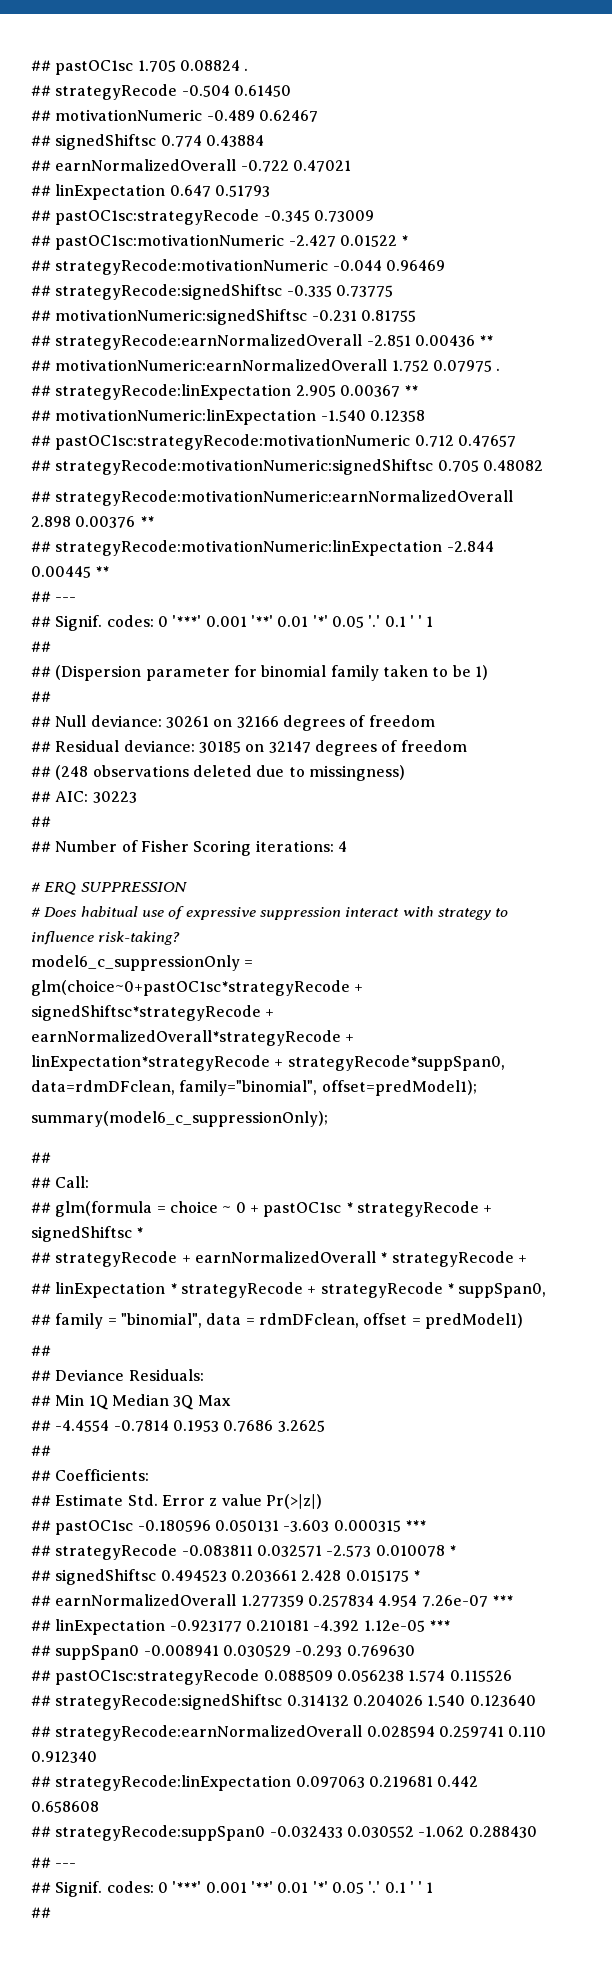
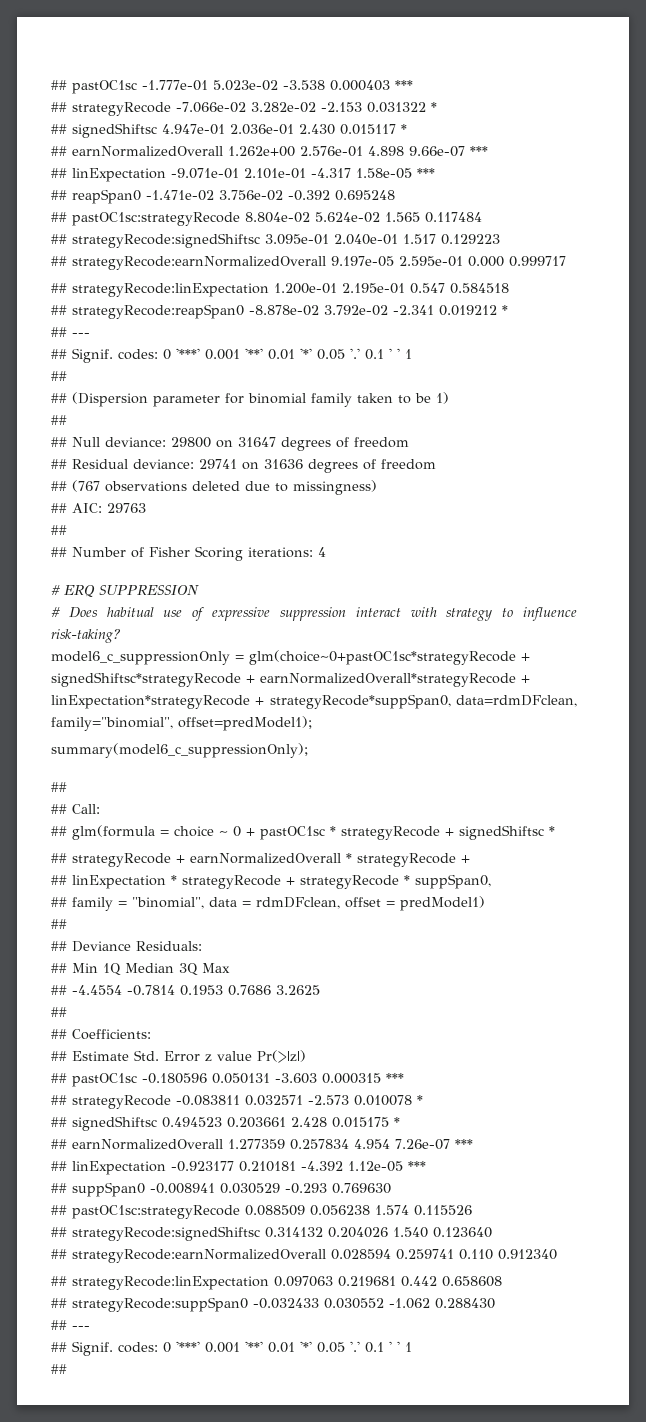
[31,60,249,75] [31,84,291,100] [31,109,318,122] [31,134,264,150] [31,159,351,172] [31,184,270,200] [31,209,374,225] [31,234,409,250] [31,259,445,275] [31,284,393,300] [31,309,416,325] [31,334,494,350] [31,359,501,372] [31,384,419,400] [31,409,425,425] [31,434,516,450] [31,459,543,475] [31,490,514,506] [31,516,154,528] [31,540,494,556] [31,566,110,578] ## pastOC1sc 1.705 0.08824 . // ## strategyRecode -0.504 0.61450 // ## motivationNumeric -0.489 0.62467 // ## signedShiftsc 0.774 0.43884 // ## earnNormalizedOverall -0.722 0.47021 // ## linExpectation 0.647 0.51793 // ## pastOC1sc:strategyRecode -0.345 0.73009 // ## pastOC1sc:motivationNumeric -2.427 0.01522 * // ## strategyRecode:motivationNumeric -0.044 0.96469 // ## strategyRecode:signedShiftsc -0.335 0.73775 // ## motivationNumeric:signedShiftsc -0.231 0.81755 // ## strategyRecode:earnNormalizedOverall -2.851 0.00436 ** // ## motivationNumeric:earnNormalizedOverall 1.752 0.07975 . // ## strategyRecode:linExpectation 2.905 0.00367 ** // ## motivationNumeric:linExpectation -1.540 0.12358 // ## pastOC1sc:strategyRecode:motivationNumeric 0.712 0.47657 // ## strategyRecode:motivationNumeric:signedShiftsc 0.705 0.48082 // ## strategyRecode:motivationNumeric:earnNormalizedOverall 2.898 0.00376 ** // ## strategyRecode:motivationNumeric:linExpectation -2.844 0.00445 ** -> [51,80,413,94] [51,102,437,116] [51,123,407,138] [51,146,488,157] [51,168,435,182] [51,189,395,204] [51,212,482,226] [51,233,500,248] [51,256,566,270] [51,283,509,297] [51,304,508,319] ## pastOC1sc -1.777e-01 5.023e-02 -3.538 0.000403 *** // ## strategyRecode -7.066e-02 3.282e-02 -2.153 0.031322 * // ## signedShiftsc 4.947e-01 2.036e-01 2.430 0.015117 * // ## earnNormalizedOverall 1.262e+00 2.576e-01 4.898 9.66e-07 *** // ## linExpectation -9.071e-01 2.101e-01 -4.317 1.58e-05 *** // ## reapSpan0 -1.471e-02 3.756e-02 -0.392 0.695248 // ## pastOC1sc:strategyRecode 8.804e-02 5.624e-02 1.565 0.117484 // ## strategyRecode:signedShiftsc 3.095e-01 2.040e-01 1.517 0.129223 // ## strategyRecode:earnNormalizedOverall 9.197e-05 2.595e-01 0.000 0.999717 // ## strategyRecode:linExpectation 1.200e-01 2.195e-01 0.547 0.584518 // ## strategyRecode:reapSpan0 -8.878e-02 3.792e-02 -2.341 0.019212 *
[165,716,279,728] 30261 on 32166 -> [171,437,276,448] 29800 on 31647
[198,740,467,756] [31,765,89,780] 30185 on 32147 degrees of freedom // ## (248 -> [199,459,436,473] [51,480,100,492] 29741 on 31636 degrees of freedom // ## (767
[92,791,137,803] 30223 -> [107,503,146,513] 29763

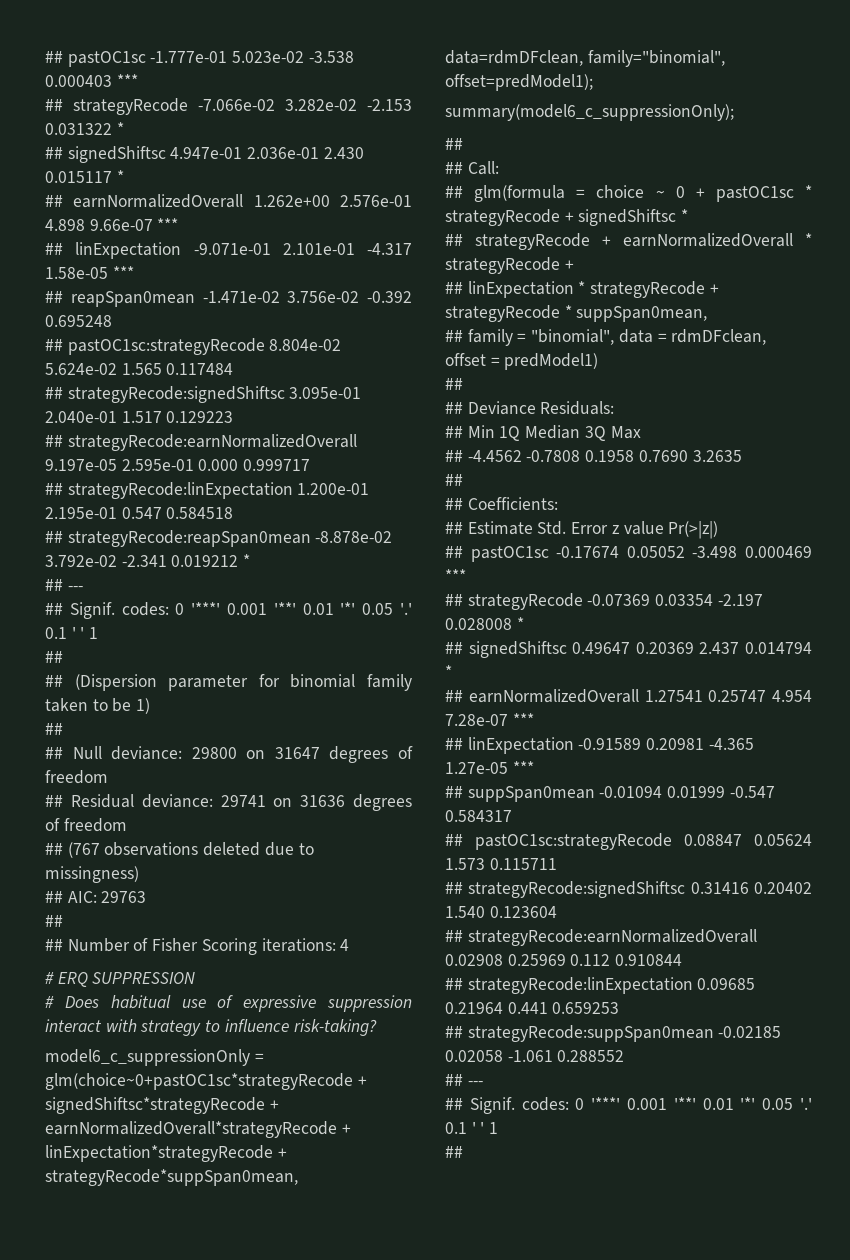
[72,189,141,204] reapSpan0 -> [70,291,195,307] reapSpan0mean
[72,304,244,319] strategyRecode:reapSpan0 -> [67,530,311,547] strategyRecode:reapSpan0mean
[269,694,451,709] strategyRecode*suppSpan0, -> [45,1169,298,1186] strategyRecode*suppSpan0mean,
[415,874,491,889] suppSpan0, -> [576,306,708,322] suppSpan0mean,
[72,985,320,996] -4.4554 -0.7814 0.1953 0.7686 3.2625 -> [467,450,742,462] -4.4562 -0.7808 0.1958 0.7690 3.2635
[142,1073,404,1084] [51,1095,423,1109] [51,1116,400,1131] [51,1139,473,1150] [51,1161,426,1175] [51,1182,391,1197] [51,1205,472,1219] [51,1226,492,1241] [51,1249,557,1263] [51,1276,502,1290] [51,1297,495,1312] -0.180596 0.050131 -3.603 0.000315 *** // ## strategyRecode -0.083811 0.032571 -2.573 0.010078 * // ## signedShiftsc 0.494523 0.203661 2.428 0.015175 * // ## earnNormalizedOverall 1.277359 0.257834 4.954 7.26e-07 *** // ## linExpectation -0.923177 0.210181 -4.392 1.12e-05 *** // ## suppSpan0 -0.008941 0.030529 -0.293 0.769630 // ## pastOC1sc:strategyRecode 0.088509 0.056238 1.574 0.115526 // ## strategyRecode:signedShiftsc 0.314132 0.204026 1.540 0.123640 // ## strategyRecode:earnNormalizedOverall 0.028594 0.259741 0.110 0.912340 // ## strategyRecode:linExpectation 0.097063 0.219681 0.442 0.658608 // ## strategyRecode:suppSpan0 -0.032433 0.030552 -1.062 0.288430 -> [556,546,812,558] [445,569,466,582] [445,593,763,610] [445,617,524,630] [445,641,812,658] [445,665,452,678] [445,689,812,703] [445,713,534,726] [445,737,754,754] [445,761,534,774] [445,786,775,802] [445,810,512,822] [445,833,812,850] [445,858,557,870] [445,881,812,898] [445,906,557,918] [445,929,757,946] [445,954,683,966] [445,977,756,994] [445,1002,620,1014] [445,1025,782,1042] [445,1050,625,1062] -0.17674 0.05052 -3.498 0.000469 *** // ## strategyRecode -0.07369 0.03354 -2.197 0.028008 * // ## signedShiftsc 0.49647 0.20369 2.437 0.014794 * // ## earnNormalizedOverall 1.27541 0.25747 4.954 7.28e-07 *** // ## linExpectation -0.91589 0.20981 -4.365 1.27e-05 *** // ## suppSpan0mean -0.01094 0.01999 -0.547 0.584317 // ## pastOC1sc:strategyRecode 0.08847 0.05624 1.573 0.115711 // ## strategyRecode:signedShiftsc 0.31416 0.20402 1.540 0.123604 // ## strategyRecode:earnNormalizedOverall 0.02908 0.25969 0.112 0.910844 // ## strategyRecode:linExpectation 0.09685 0.21964 0.441 0.659253 // ## strategyRecode:suppSpan0mean -0.02185 0.02058 -1.061 0.288552

